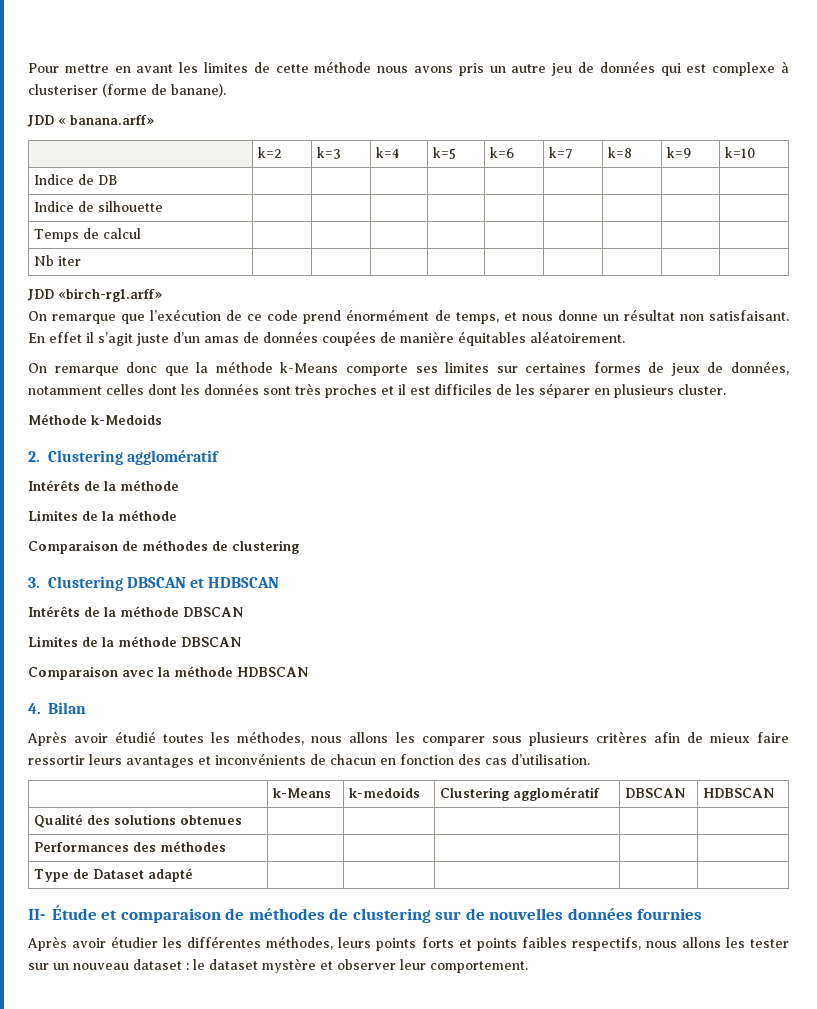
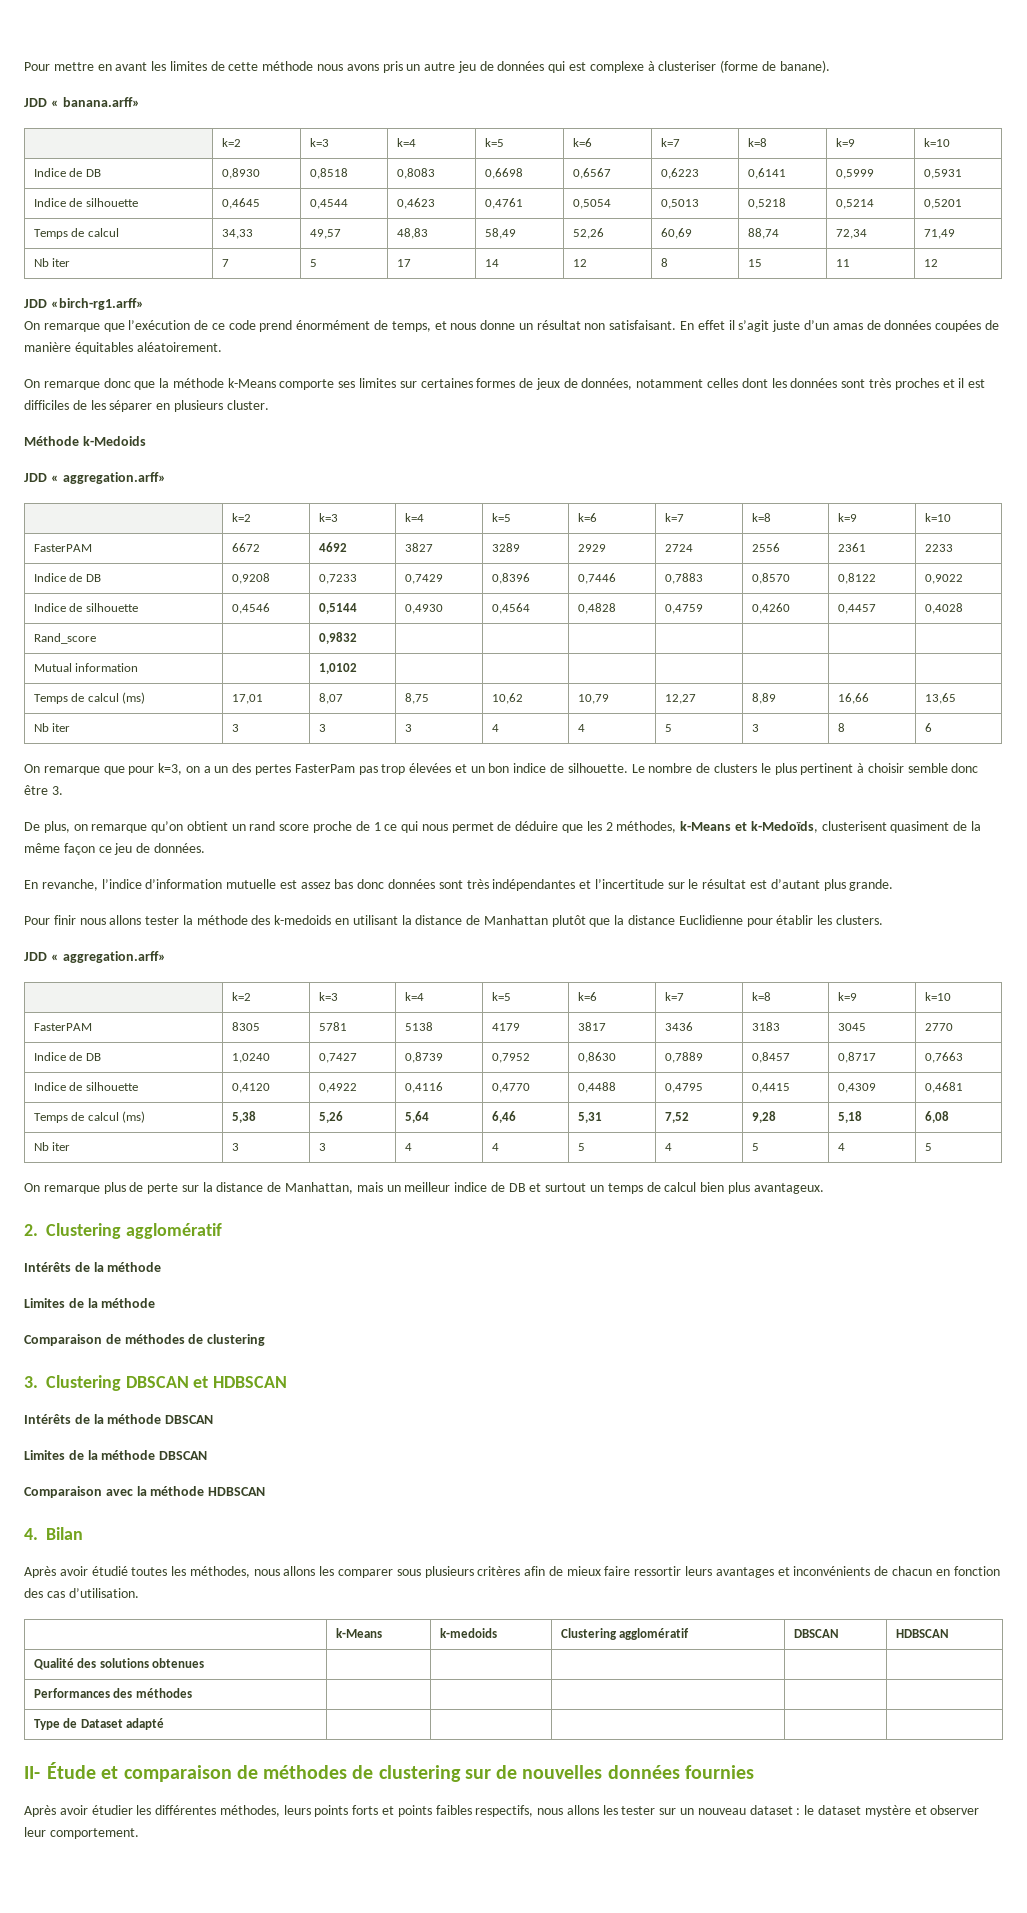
[34,201,164,212] [34,228,142,242] [34,255,82,266] | | | | | | | | // Indice de silhouette | | | | | | | | | // Temps de calcul | | | | | | | | | // Nb iter | | | | | | | | | -> [221,168,260,179] [309,168,348,179] [396,168,435,179] [484,168,523,179] [572,168,611,179] [660,168,699,179] [747,168,786,179] [835,169,874,179] [923,169,962,179] [33,198,138,207] [221,198,260,209] [309,199,348,209] [396,198,435,209] [484,198,523,209] [572,199,611,209] [660,199,699,209] [747,198,786,209] [835,199,874,209] [923,199,962,209] [33,228,119,239] [221,229,253,239] [309,229,341,239] [396,228,428,239] [484,228,516,239] [572,228,604,239] [660,228,692,239] [747,228,779,239] [835,229,867,239] [923,229,955,239] [33,258,71,267] [221,259,229,267] [309,259,317,267] [396,259,411,267] [484,259,499,267] [572,259,587,267] [660,258,668,267] [747,259,762,267] [835,259,850,267] [923,259,938,267] 0,8930 | 0,8518 | 0,8083 | 0,6698 | 0,6567 | 0,6223 | 0,6141 | 0,5999 | 0,5931 // Indice de silhouette | 0,4645 | 0,4544 | 0,4623 | 0,4761 | 0,5054 | 0,5013 | 0,5218 | 0,5214 | 0,5201 // Temps de calcul | 34,33 | 49,57 | 48,83 | 58,49 | 52,26 | 60,69 | 88,74 | 72,34 | 71,49 // Nb iter | 7 | 5 | 17 | 14 | 12 | 8 | 15 | 11 | 12
(162, 419) none -> [24,472,166,484] [231,513,251,522] [318,513,338,522] [404,513,424,522] [491,513,511,522] [577,513,597,522] [664,513,684,522] [751,513,771,522] [837,513,857,522] [924,513,951,522] [33,544,92,552] [231,543,260,552] [318,542,347,552] [404,543,433,552] [491,543,520,552] [577,544,606,552] [664,544,693,552] [751,543,780,552] [837,543,866,552] [924,544,953,552] [33,573,101,582] [231,573,270,584] [318,574,357,584] [404,574,443,584] [491,573,530,584] [577,573,616,584] [664,573,703,584] [751,573,790,584] [837,573,876,584] [924,574,963,584] [33,603,138,612] [231,603,270,614] [318,603,357,614] [404,604,443,614] [491,603,530,614] [577,603,616,614] [664,604,703,614] [751,603,790,614] [837,604,876,614] [924,603,963,614] [33,633,96,644] [318,632,357,644] [33,663,139,672] [318,663,357,674] [33,692,146,704] [231,694,263,704] [318,693,343,704] [404,693,429,704] [491,693,523,704] [577,694,609,704] [664,694,696,704] [751,693,776,704] [837,693,869,704] [924,693,956,704] [33,723,71,732] [231,724,239,732] [318,724,326,732] [404,724,412,732] [491,724,499,732] [577,724,585,732] [664,724,672,732] [751,724,759,732] [837,723,845,732] [924,723,932,732] [24,763,979,775] [24,785,63,795] [24,821,981,833] [24,843,205,855] [24,879,894,891] [24,915,883,927] [24,951,166,963] [231,992,251,1001] [318,992,338,1001] [404,992,424,1001] [491,992,511,1001] [577,992,597,1001] [664,992,684,1001] [751,992,771,1001] [837,992,857,1001] [924,992,951,1001] [33,1023,92,1031] [231,1022,260,1031] [318,1022,347,1031] [404,1022,433,1031] [491,1023,520,1031] [577,1022,606,1031] [664,1022,693,1031] [751,1022,780,1031] [837,1023,866,1031] [924,1023,953,1031] [33,1052,101,1061] [231,1053,270,1063] [318,1053,357,1063] [404,1052,443,1063] [491,1053,530,1063] [577,1052,616,1063] [664,1052,703,1063] [751,1052,790,1063] [837,1052,876,1063] [924,1052,963,1063] [33,1082,138,1091] [231,1083,270,1093] [318,1083,357,1093] [404,1082,443,1093] [491,1083,530,1093] [577,1082,616,1093] [664,1083,703,1093] [751,1083,790,1093] [837,1083,876,1093] [924,1082,963,1093] [33,1111,146,1123] [231,1111,256,1123] [318,1111,343,1123] [404,1111,429,1123] [491,1111,516,1123] [577,1112,602,1123] [664,1112,689,1123] [751,1111,776,1123] [837,1111,862,1123] [924,1111,949,1123] [33,1142,71,1151] [231,1143,239,1151] [318,1143,326,1151] [404,1143,412,1151] [491,1143,499,1151] [577,1143,585,1151] [664,1143,672,1151] [751,1143,759,1151] [837,1143,845,1151] [924,1143,932,1151] [24,1182,824,1194] // JDD « aggregation.arff» // | k=2 | k=3 | k=4 | k=5 | k=6 | k=7 | k=8 | k=9 | k=10 // FasterPAM | 6672 | 4692 | 3827 | 3289 | 2929 | 2724 | 2556 | 2361 | 2233 // Indice de DB | 0,9208 | 0,7233 | 0,7429 | 0,8396 | 0,7446 | 0,7883 | 0,8570 | 0,8122 | 0,9022 // Indice de silhouette | 0,4546 | 0,5144 | 0,4930 | 0,4564 | 0,4828 | 0,4759 | 0,4260 | 0,4457 | 0,4028 // Rand_score | | 0,9832 | | | | | | | // Mutual information | | 1,0102 | | | | | | | // Temps de calcul (ms) | 17,01 | 8,07 | 8,75 | 10,62 | 10,79 | 12,27 | 8,89 | 16,66 | 13,65 // Nb iter | 3 | 3 | 3 | 4 | 4 | 5 | 3 | 8 | 6 // On remarque que pour k=3, on a un des pertes FasterPam pas trop élevées et un bon indice de silhouette. Le nombre de clusters le plus pertinent à choisir semble donc être 3. // De plus, on remarque qu’on obtient un rand score proche de 1 ce qui nous permet de déduire que les 2 méthodes, k-Means et k-Medoïds, clusterisent quasiment de la même façon ce jeu de données. // En revanche, l’indice d’information mutuelle est assez bas donc données sont très indépendantes et l’incertitude sur le résultat est d’autant plus grande. // Pour finir nous allons tester la méthode des k-medoids en utilisant la distance de Manhattan plutôt que la distance Euclidienne pour établir les clusters. // JDD « aggregation.arff» // | k=2 | k=3 | k=4 | k=5 | k=6 | k=7 | k=8 | k=9 | k=10 // FasterPAM | 8305 | 5781 | 5138 | 4179 | 3817 | 3436 | 3183 | 3045 | 2770 // Indice de DB | 1,0240 | 0,7427 | 0,8739 | 0,7952 | 0,8630 | 0,7889 | 0,8457 | 0,8717 | 0,7663 // Indice de silhouette | 0,4120 | 0,4922 | 0,4116 | 0,4770 | 0,4488 | 0,4795 | 0,4415 | 0,4309 | 0,4681 // Temps de calcul (ms) | 5,38 | 5,26 | 5,64 | 6,46 | 5,31 | 7,52 | 9,28 | 5,18 | 6,08 // Nb iter | 3 | 3 | 4 | 4 | 5 | 4 | 5 | 4 | 5 // On remarque plus de perte sur la distance de Manhattan, mais un meilleur indice de DB et surtout un temps de calcul bien plus avantageux.

